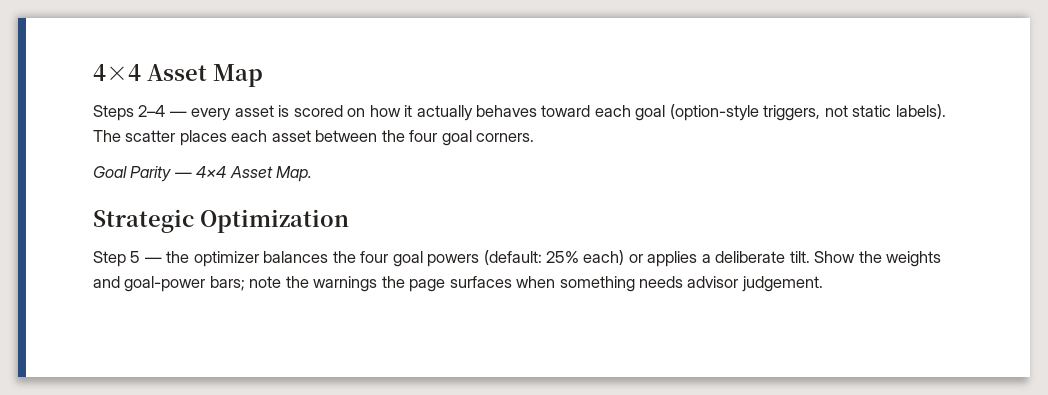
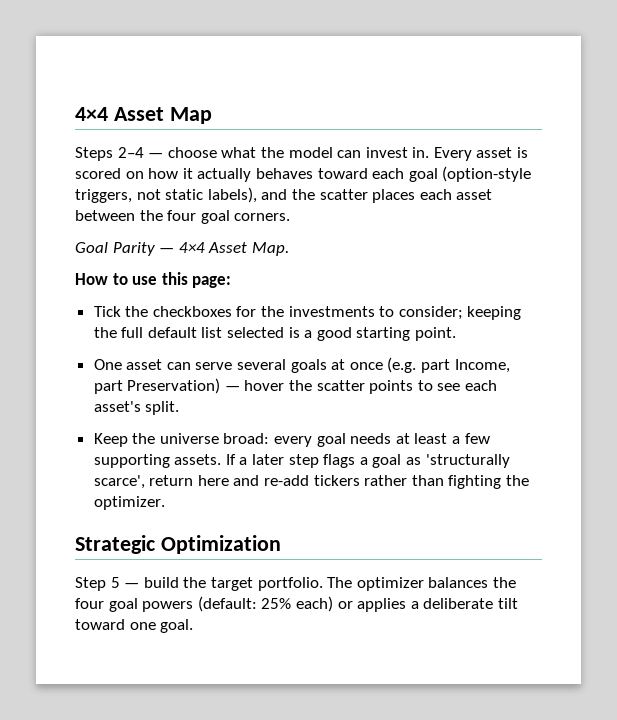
[191,108,232,121] every -> [167,147,472,161] choose what the model can invest in. Every
[895,104,946,119] [93,130,121,142] labels). The -> [207,187,315,203] labels), and the
(313, 174) none -> [75,272,232,288] [93,306,522,320] [93,327,457,341] [93,357,510,373] [93,378,498,394] [93,401,180,415] [93,433,490,447] [93,454,510,468] [93,475,530,489] [93,496,165,510] // How to use this page: // Tick the checkboxes for the investments to consider; keeping the full default list selected is a good starting point. // One asset can serve several goals at once (e.g. part Income, part Preservation) — hover the scatter points to see each asset's split. // Keep the universe broad: every goal needs at least a few supporting assets. If a later step flags a goal as 'structurally scarce', return here and re-add tickers rather than fighting the optimizer.
[166,251,190,263] the -> [143,577,353,591] build the target portfolio. The
[789,251,942,267] [93,276,823,292] tilt. Show the weights and goal-power bars; note the warnings the page surfaces when something needs advisor judgement. -> [497,598,518,609] [75,619,194,633] tilt toward one goal.

